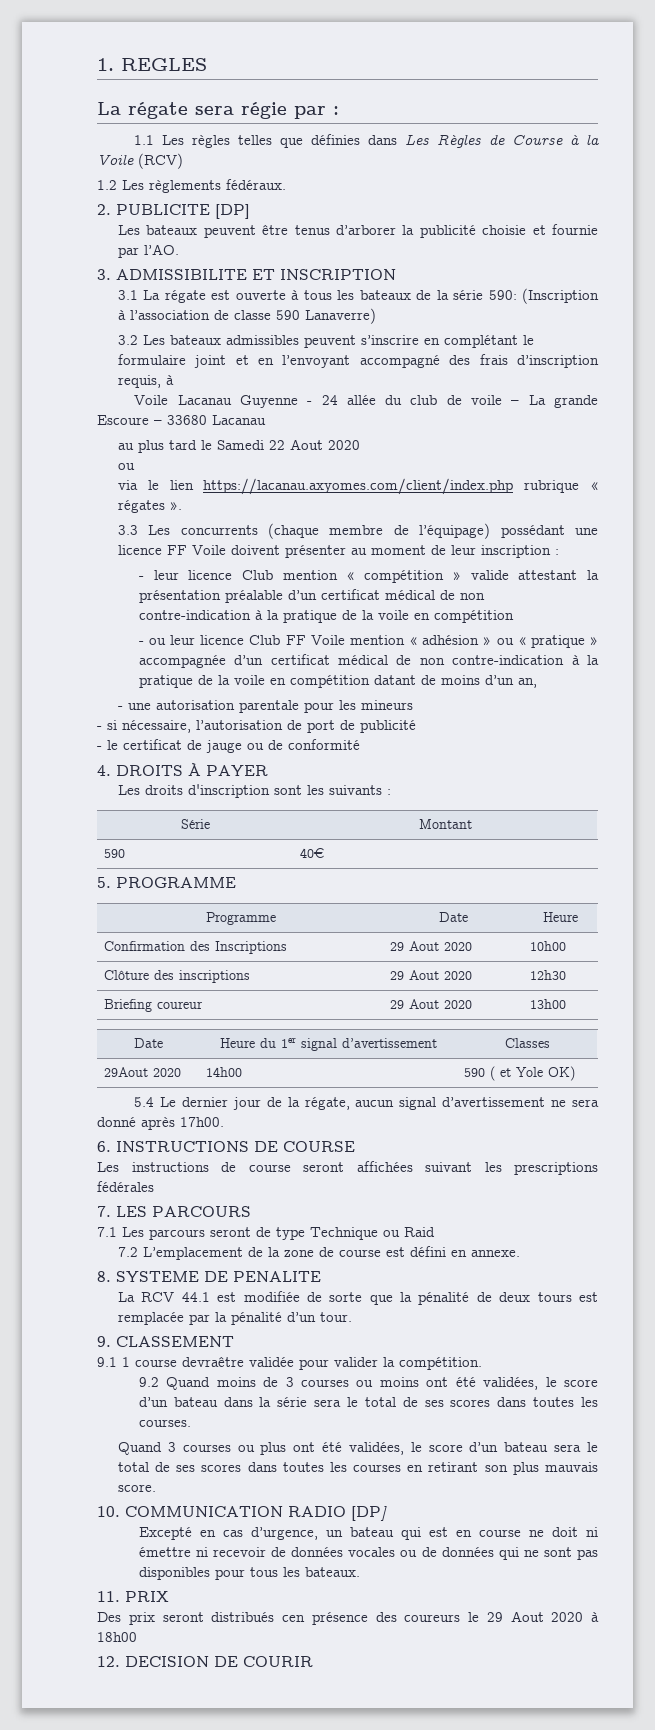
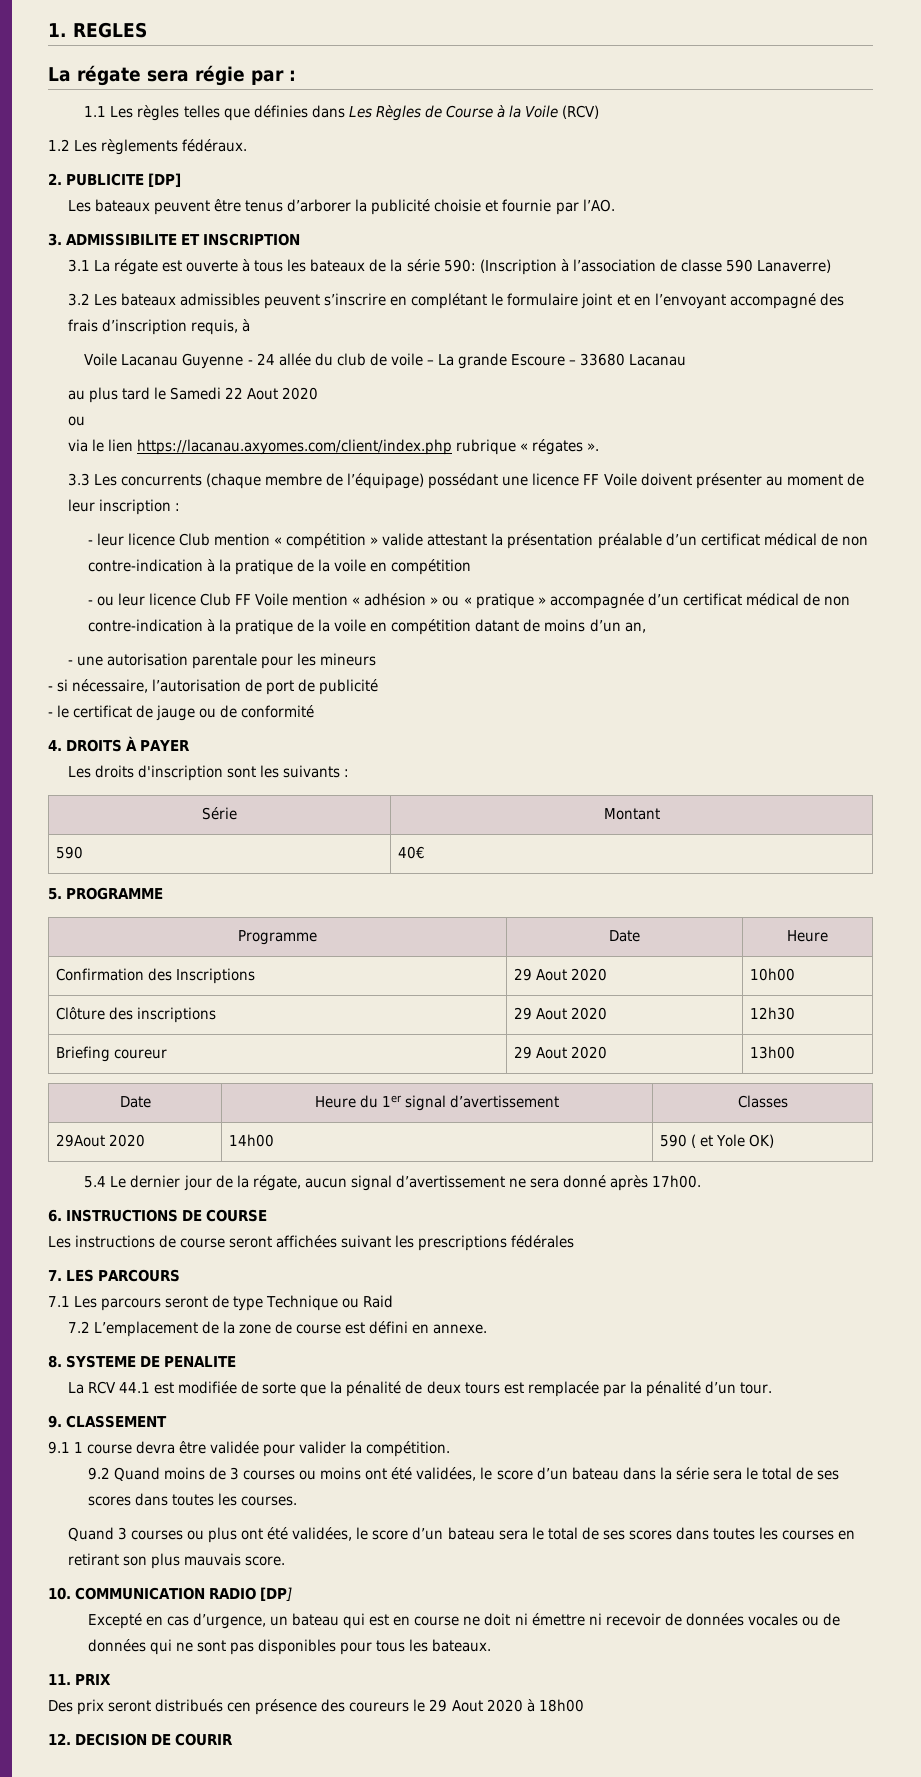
[182,1356,244,1367] devraêtre -> [136,1441,207,1454] devra être

